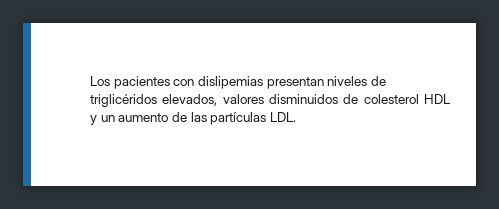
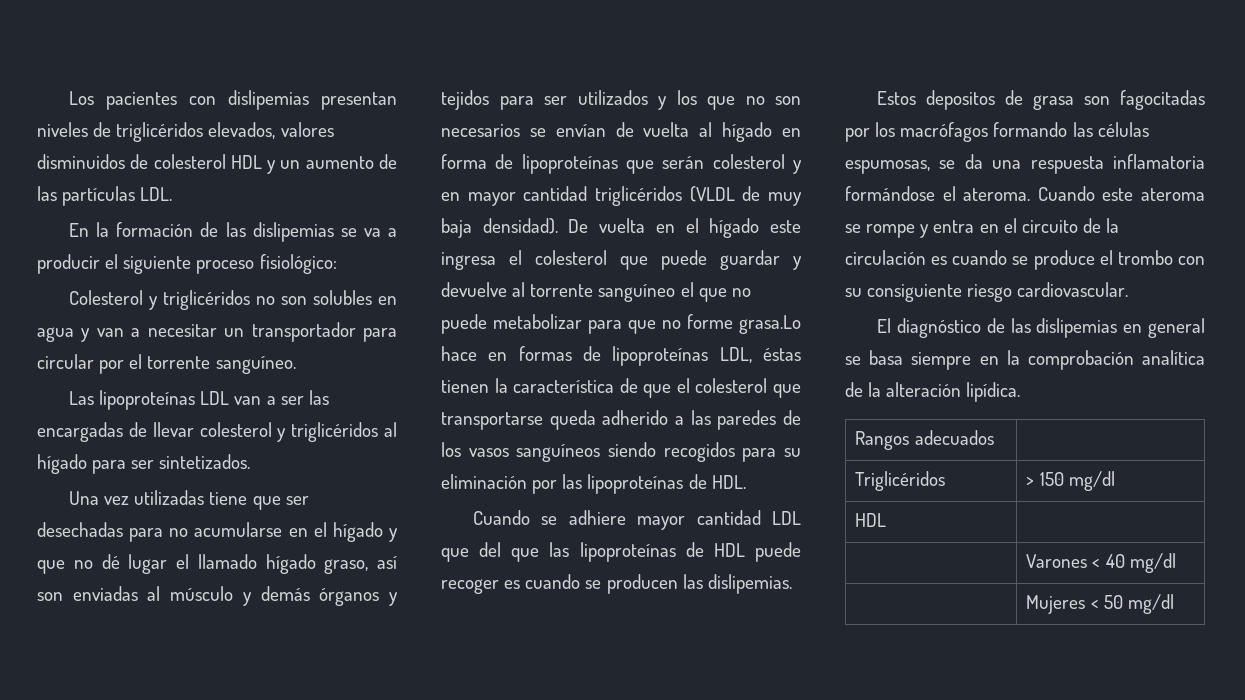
(296, 117) none -> [69,222,397,242] [37,254,337,274] [69,290,397,310] [37,322,397,342] [37,354,296,374] [69,390,329,410] [37,422,398,442] [37,454,251,474] [69,490,309,510] [37,522,399,542] [37,554,397,574] [37,586,399,606] [441,90,801,110] [441,122,801,142] [441,154,802,174] [441,186,802,206] [441,218,801,238] [441,250,802,270] [441,282,751,302] [441,314,801,334] [441,346,801,366] [441,378,801,398] [441,410,802,430] [441,442,801,462] [441,474,746,494] [473,510,801,530] [441,542,801,562] [441,574,792,594] [877,90,1205,110] [845,122,1149,142] [845,154,1205,174] [845,186,1205,201] [845,218,1120,238] [845,250,1205,270] [845,282,1129,302] [877,318,1205,338] [845,350,1205,370] [845,382,1021,402] [855,430,994,450] [855,471,946,491] [1026,471,1115,491] [855,513,887,527] [1026,553,1176,573] [1026,594,1174,614] // En la formación de las dislipemias se va a producir el siguiente proceso fisiológico: // Colesterol y triglicéridos no son solubles en agua y van a necesitar un transportador para circular por el torrente sanguíneo. // Las lipoproteínas LDL van a ser las encargadas de llevar colesterol y triglicéridos al hígado para ser sintetizados. // Una vez utilizadas tiene que ser desechadas para no acumularse en el hígado y que no dé lugar el llamado hígado graso, así son enviadas al músculo y demás órganos y tejidos para ser utilizados y los que no son necesarios se envían de vuelta al hígado en forma de lipoproteínas que serán colesterol y en mayor cantidad triglicéridos (VLDL de muy baja densidad). De vuelta en el hígado este ingresa el colesterol que puede guardar y devuelve al torrente sanguíneo el que no puede metabolizar para que no forme grasa.Lo hace en formas de lipoproteínas LDL, éstas tienen la característica de que el colesterol que transportarse queda adherido a las paredes de los vasos sanguíneos siendo recogidos para su eliminación por las lipoproteínas de HDL. // Cuando se adhiere mayor cantidad LDL que del que las lipoproteínas de HDL puede recoger es cuando se producen las dislipemias. // Estos depositos de grasa son fagocitadas por los macrófagos formando las células espumosas, se da una respuesta inflamatoria formándose el ateroma. Cuando este ateroma se rompe y entra en el circuito de la circulación es cuando se produce el trombo con su consiguiente riesgo cardiovascular. // El diagnóstico de las dislipemias en general se basa siempre en la comprobación analítica de la alteración lipídica. // Rangos adecuados | // Triglicéridos | > 150 mg/dl // HDL | // | Varones < 40 mg/dl // | Mujeres < 50 mg/dl

